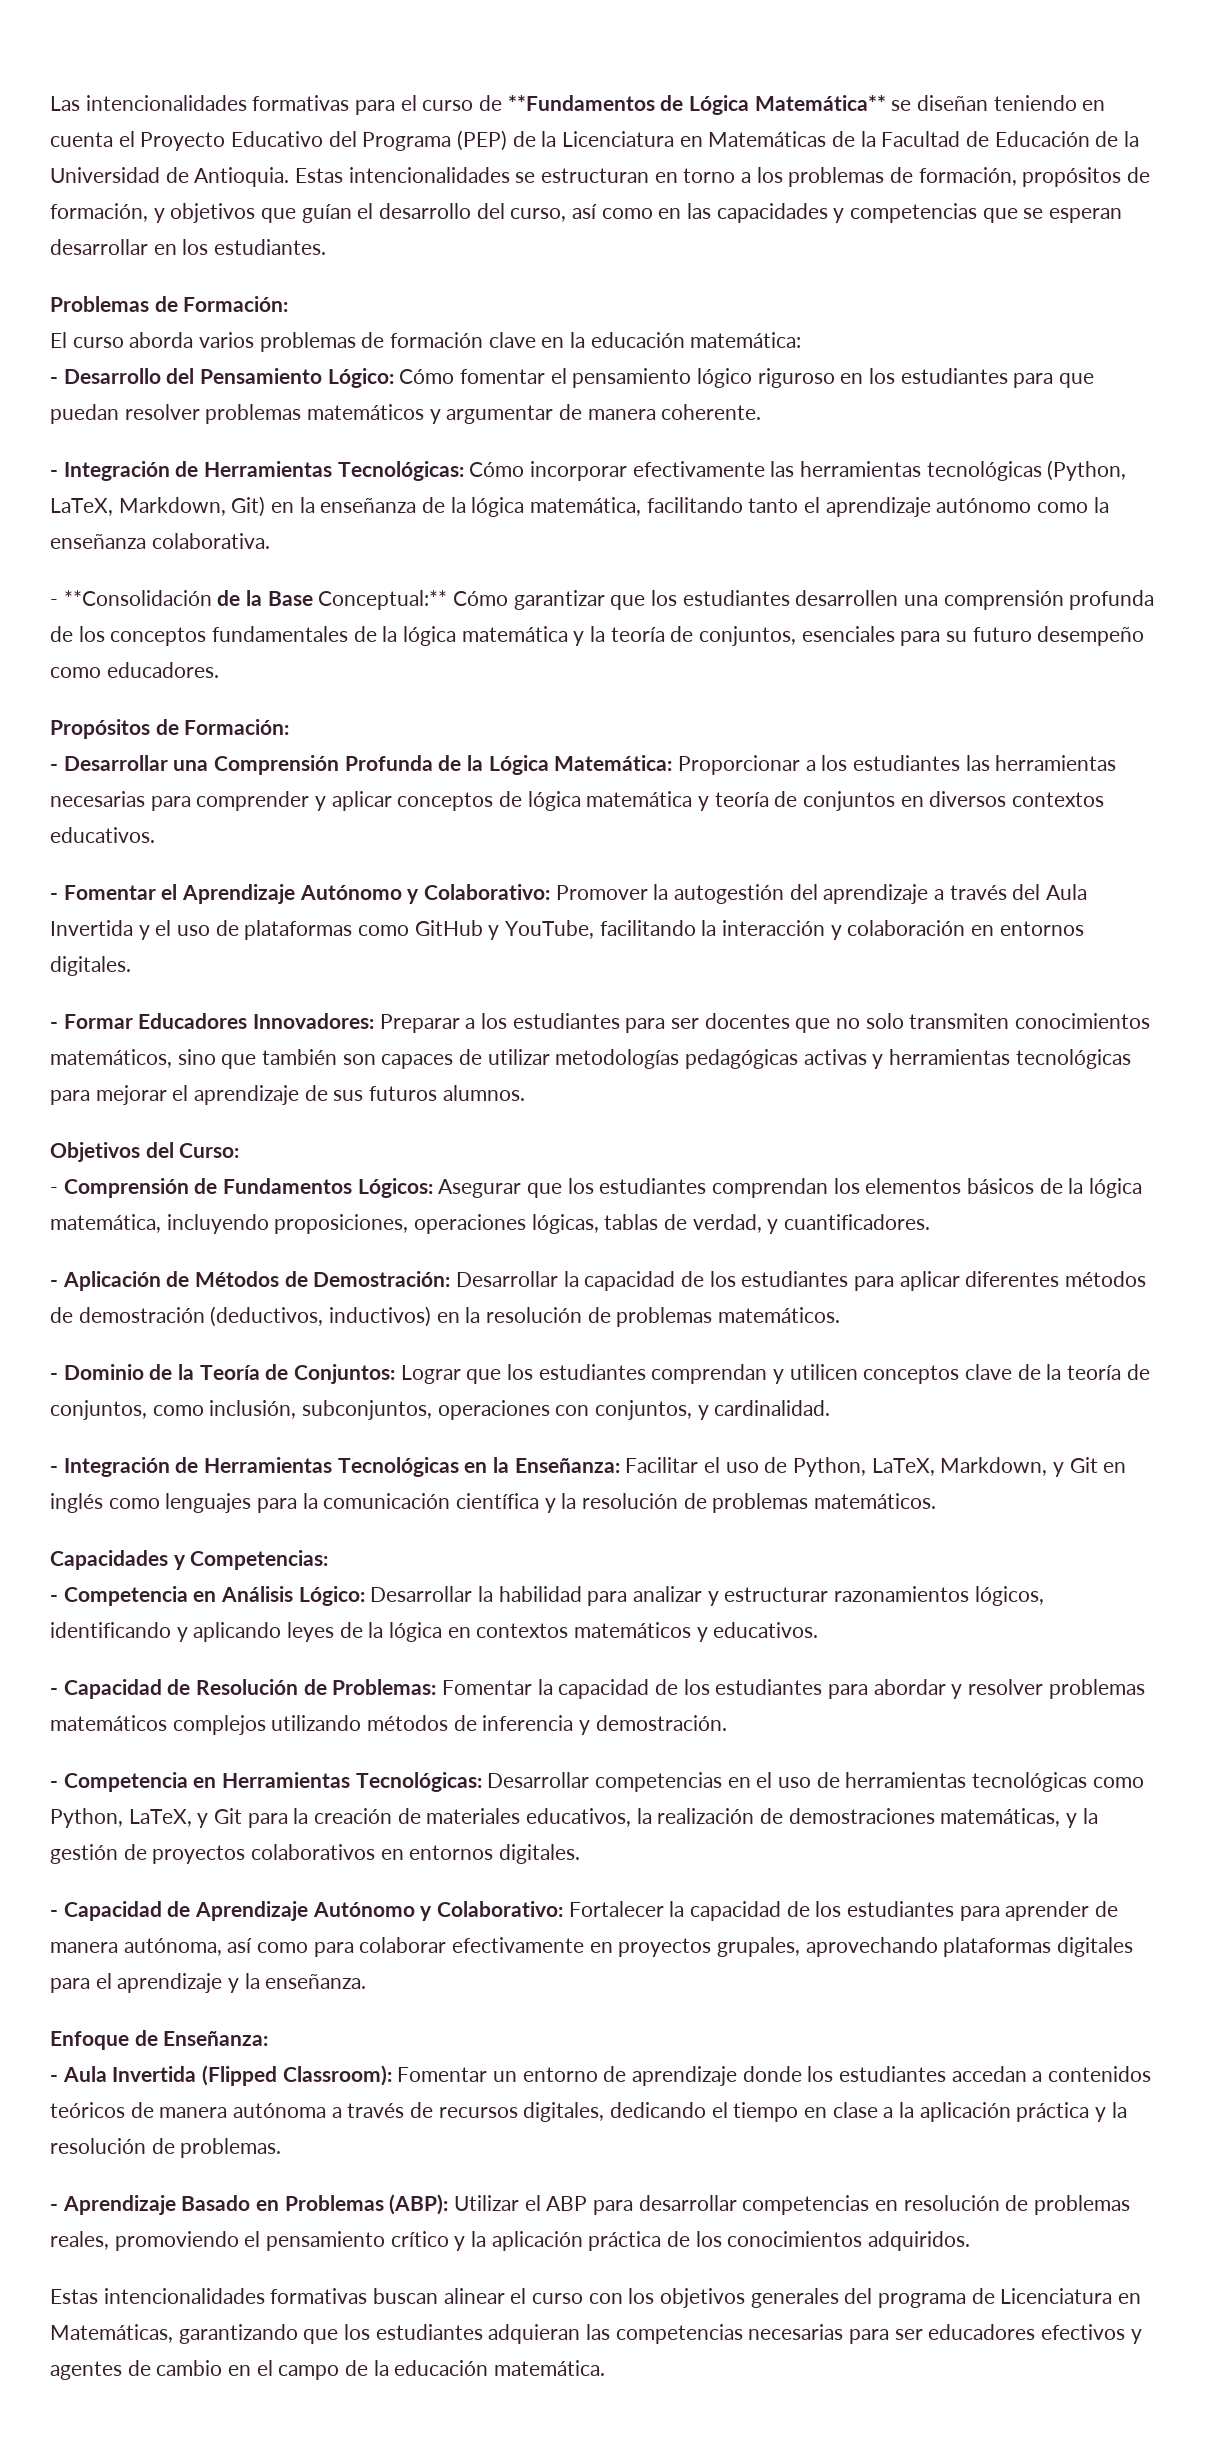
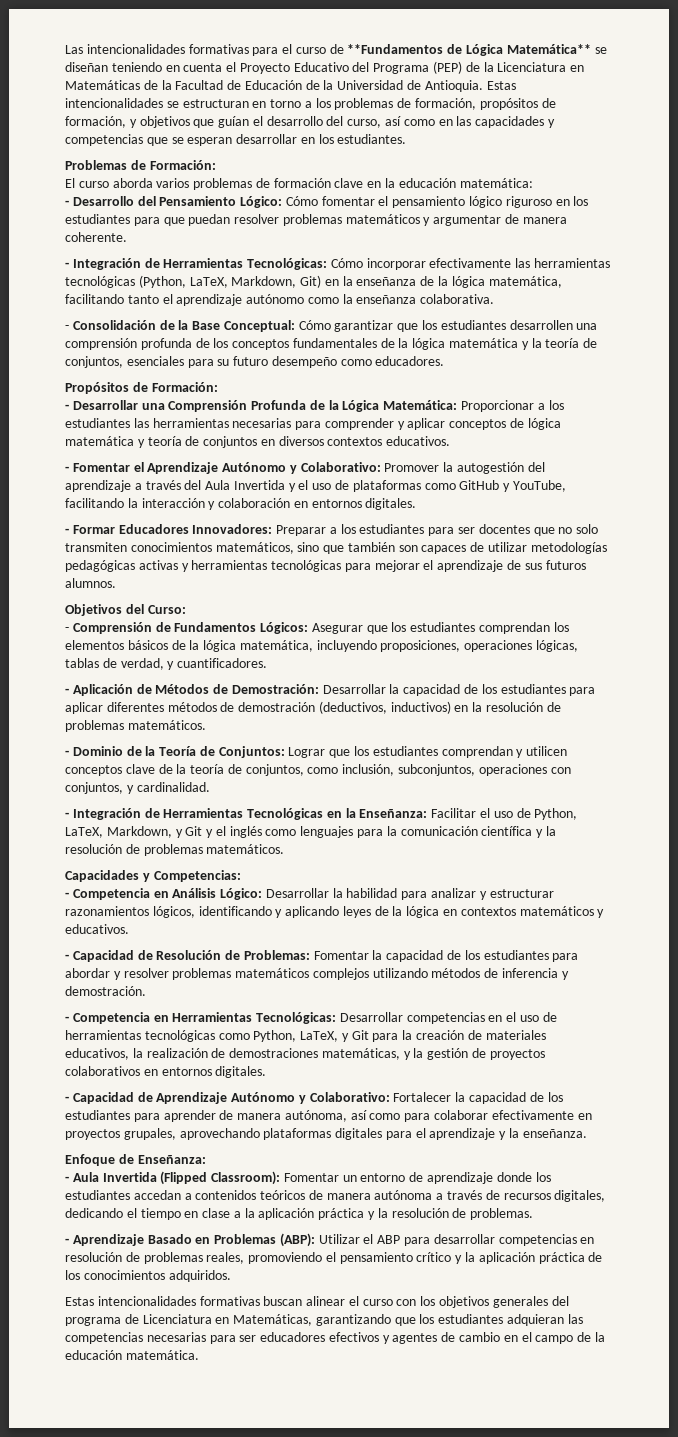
[63,590,212,606] **Consolidación -> [72,320,156,330] Consolidación
[318,590,448,610] Conceptual:** -> [223,320,295,332] Conceptual:
[1103,1462,1127,1473] en -> [206,826,226,838] y el

